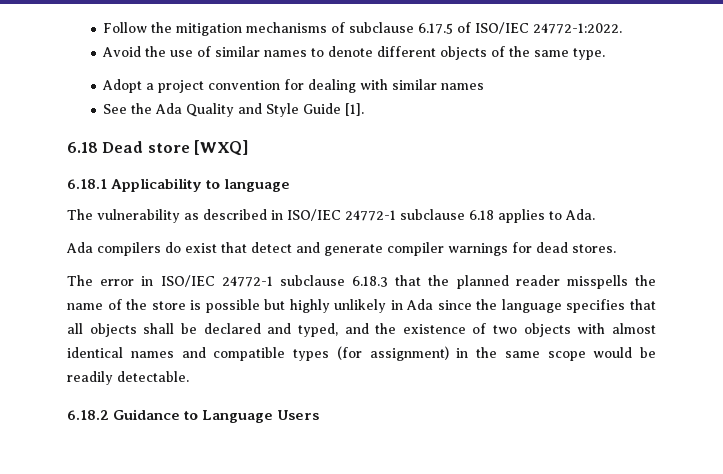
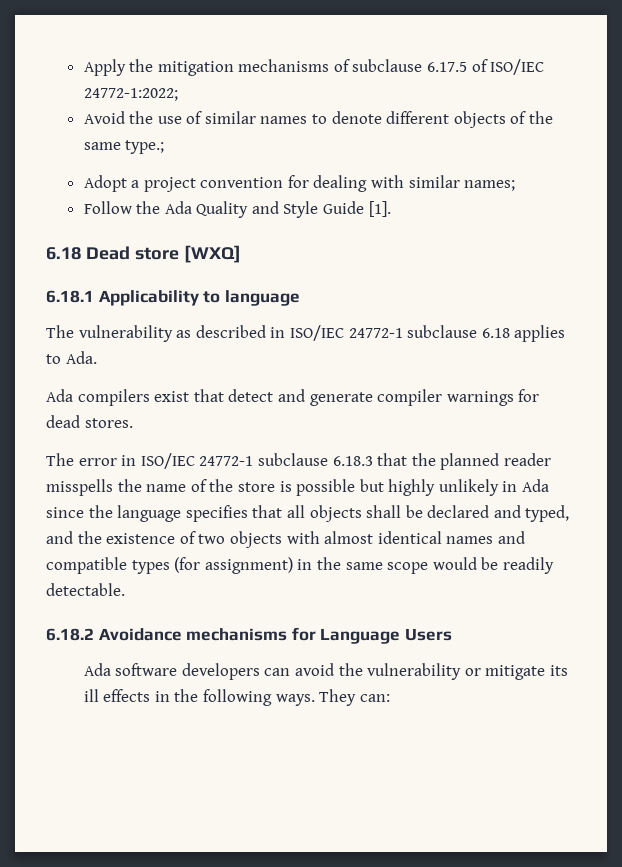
[103,22,148,33] Follow -> [83,59,126,76] Apply
[533,23,623,34] 24772-1:2022. -> [83,88,178,101] 24772-1:2022;
[573,48,606,60] type. -> [125,140,165,154] type.;
[441,83,485,90] [103,104,128,114] names // See -> [464,180,516,191] [83,201,132,214] names; // Follow
[165,242,181,253] do -> (150, 397) none
[113,409,199,420] Guidance to -> [98,627,316,641] Avoidance mechanisms for
(320, 415) none -> [83,663,568,680] [83,689,390,706] // Ada software developers can avoid the vulnerability or mitigate its ill effects in the following ways. They can:

